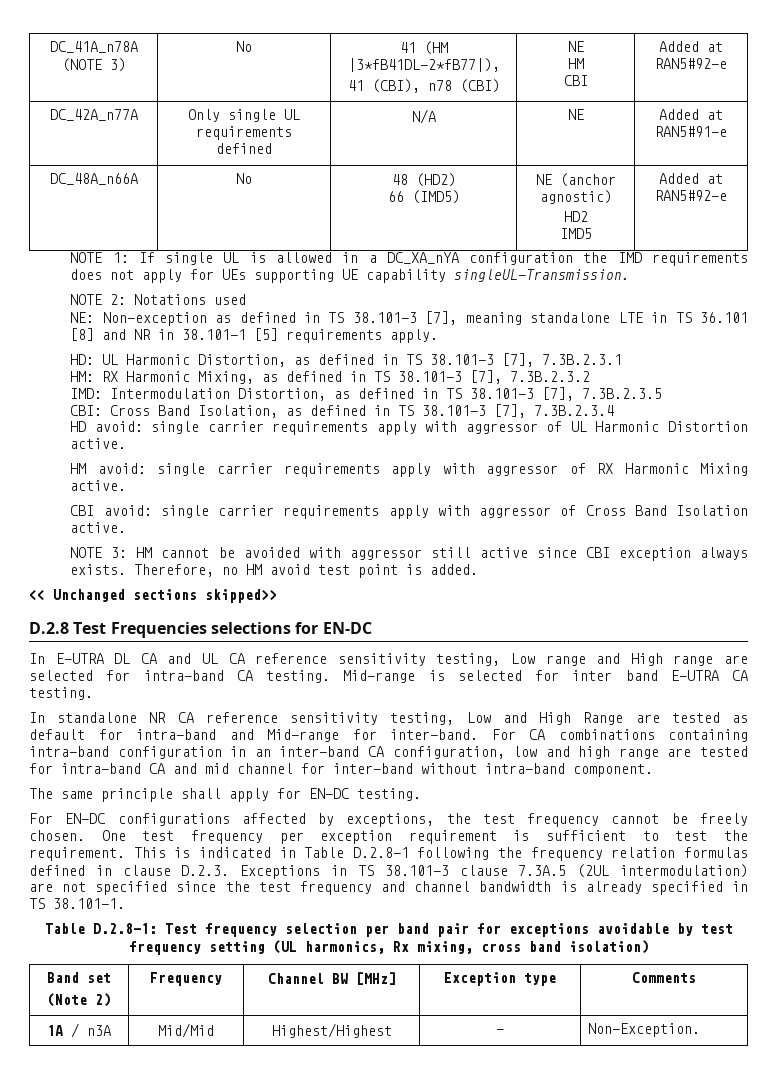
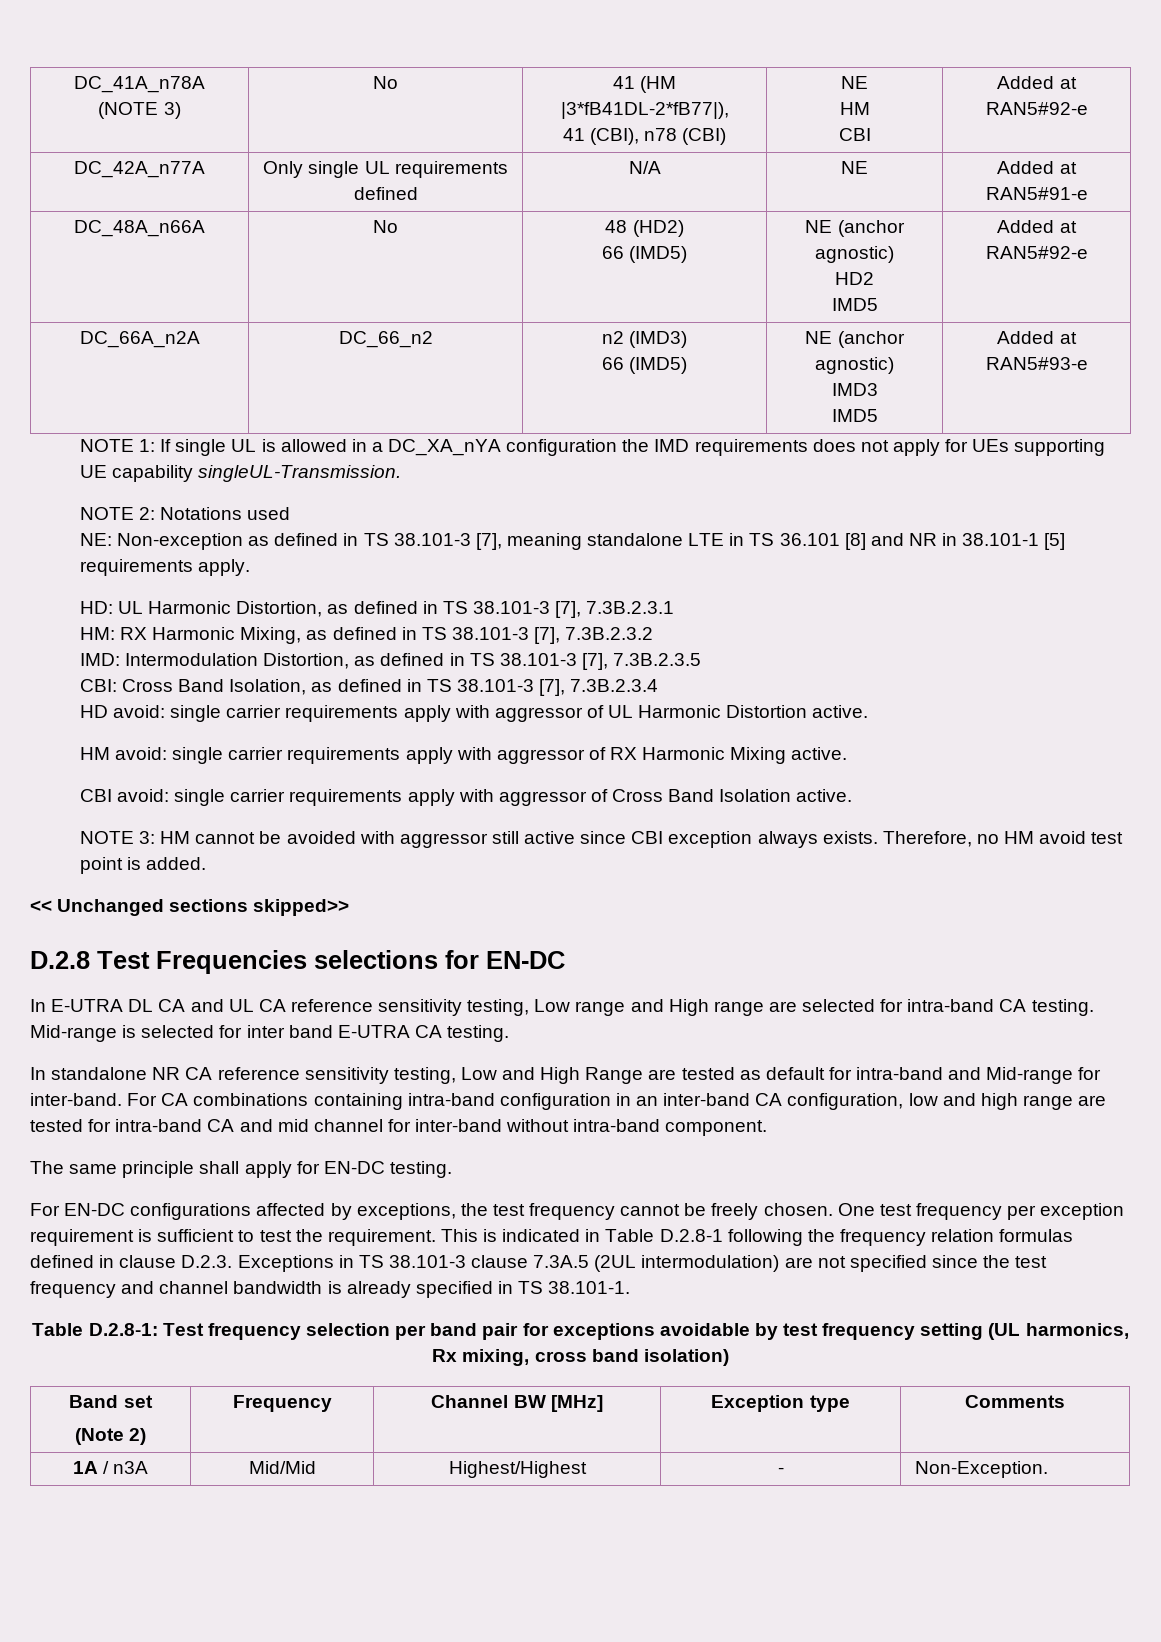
(728, 195) none -> [79,331,200,348] [338,331,433,348] [601,331,688,348] [601,357,688,374] [805,331,905,348] [815,357,894,374] [831,383,878,396] [831,409,878,422] [997,331,1077,344] [985,357,1088,370] // DC_66A_n2A | DC_66_n2 | n2 (IMD3) // 66 (IMD5) | NE (anchor agnostic) // IMD3 // IMD5 | Added at RAN5#93-e

